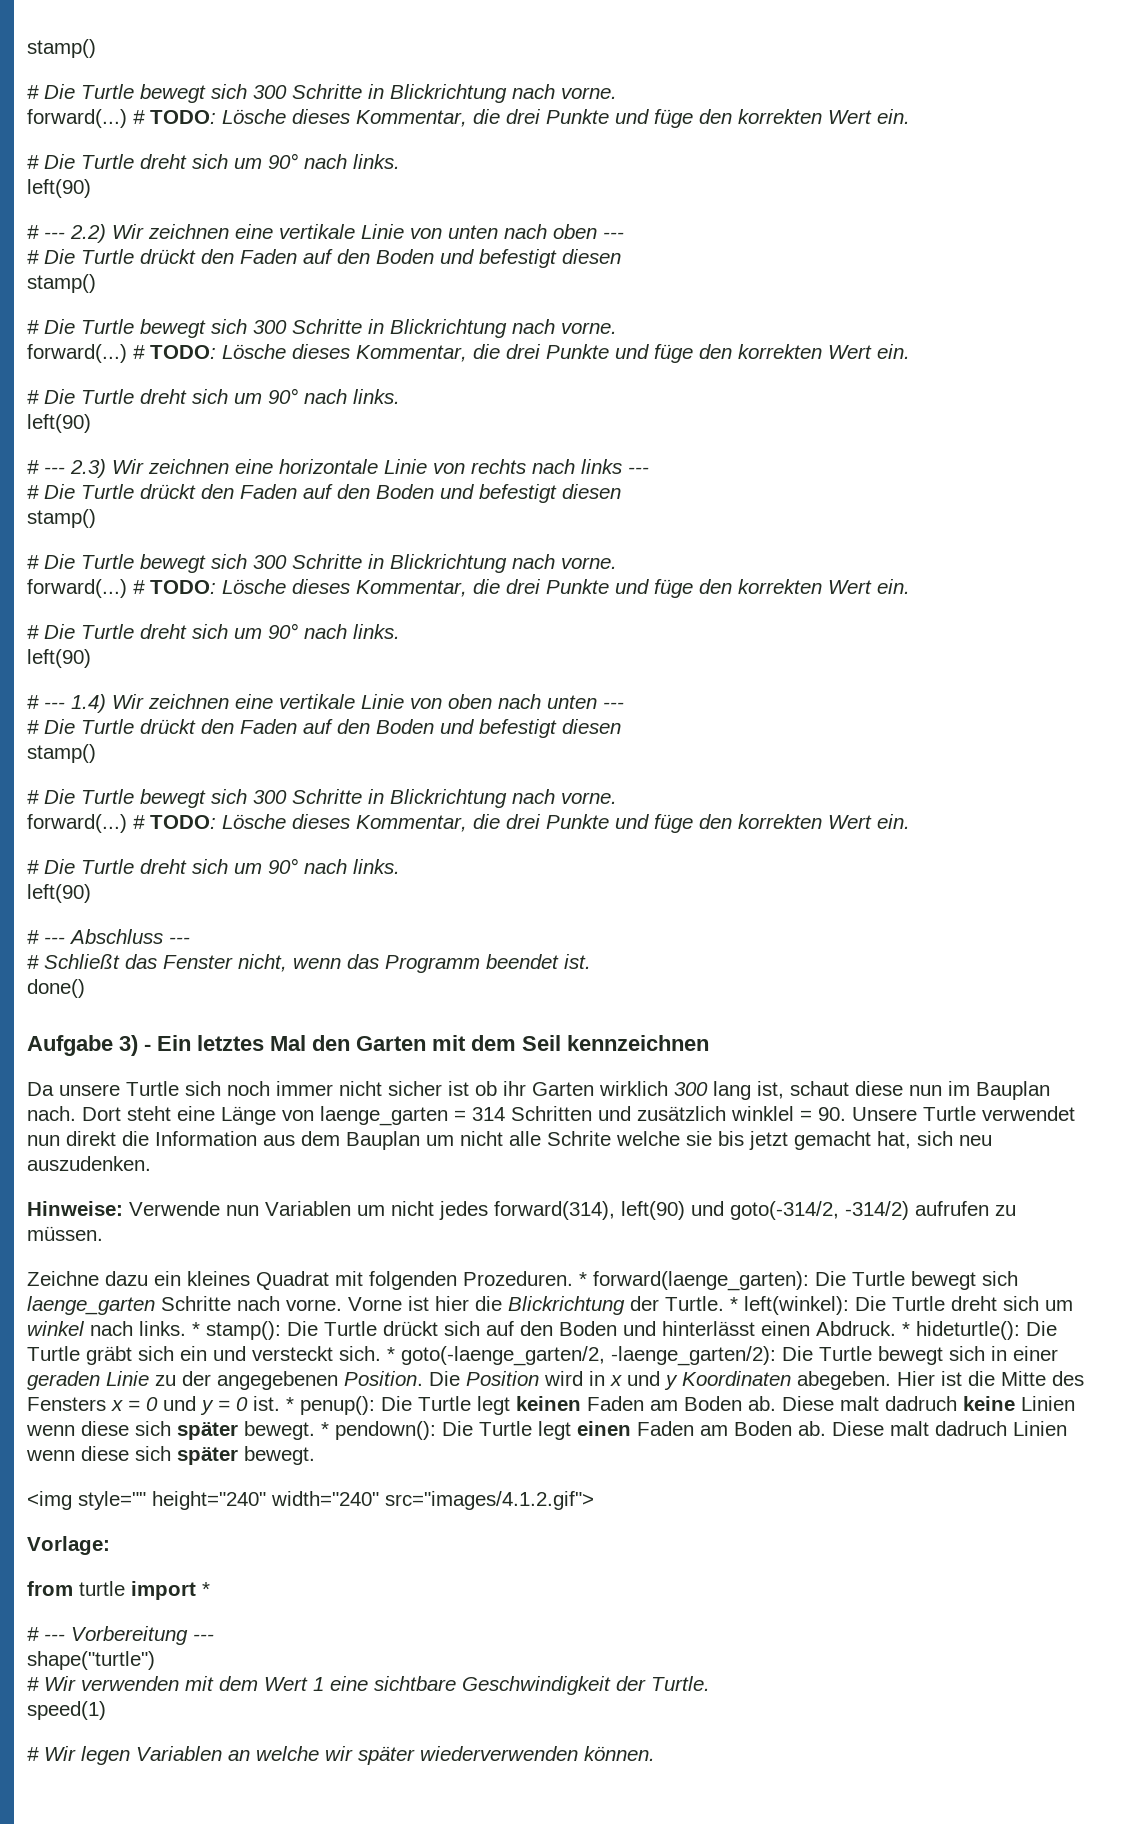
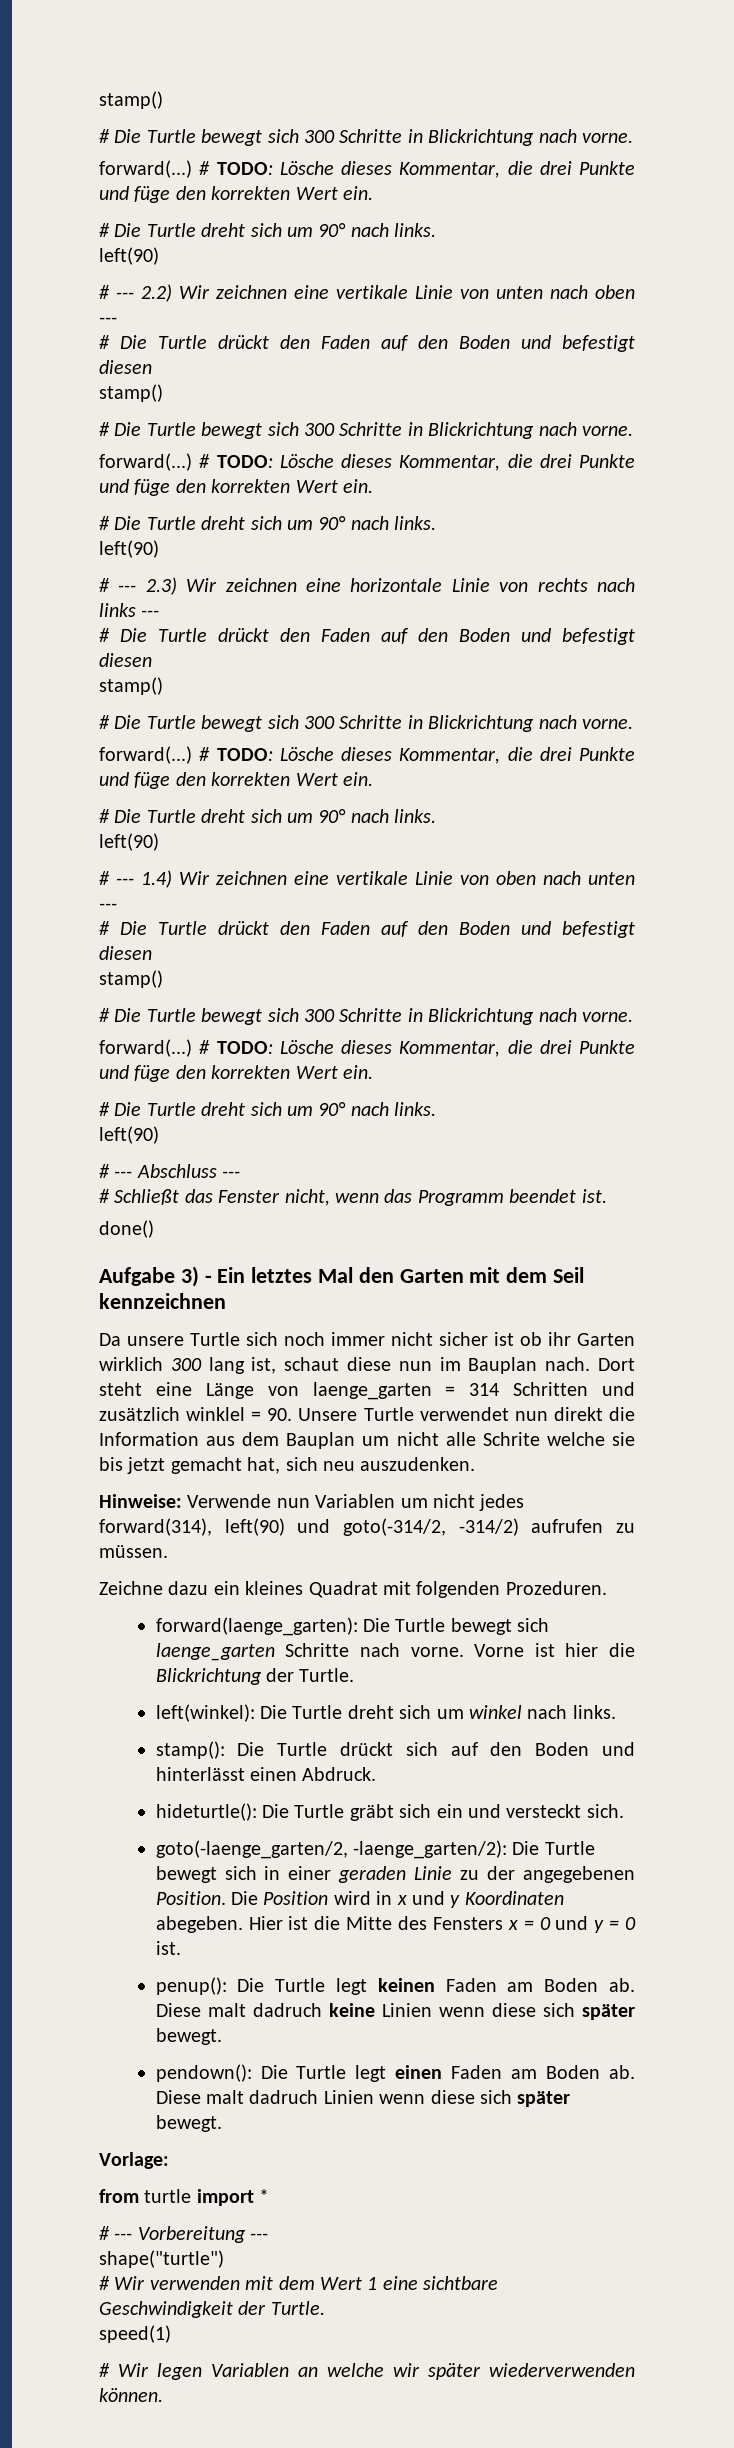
[579,1272,587,1286] * -> (607, 1588) //
[730,1297,738,1311] * -> (355, 1675) //
[192,1322,200,1336] * -> (616, 1712) //
[902,1322,910,1336] * -> (377, 1774) //
[387,1347,395,1361] * -> (624, 1811) //
[286,1397,294,1411] * -> (181, 1948) //
[321,1422,329,1436] * -> (222, 2036) //
[27,1491,594,1510] // <img style="" height="240" width="240" src="images/4.1.2.gif"> -> (222, 2123) none

